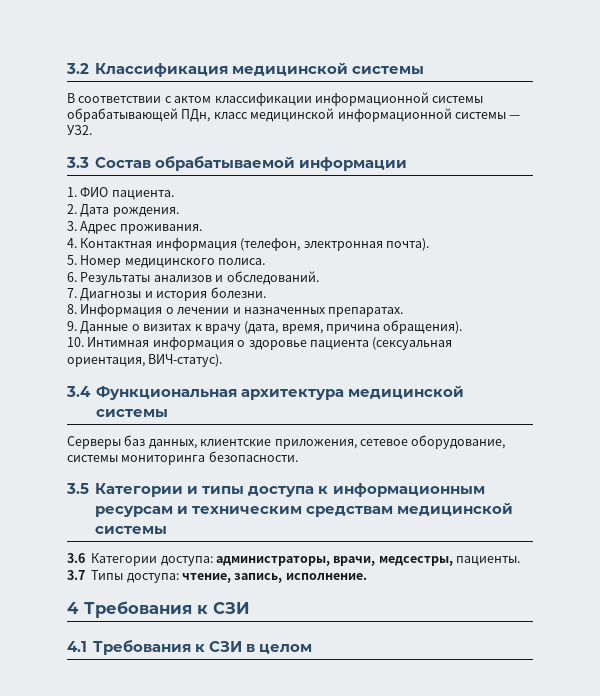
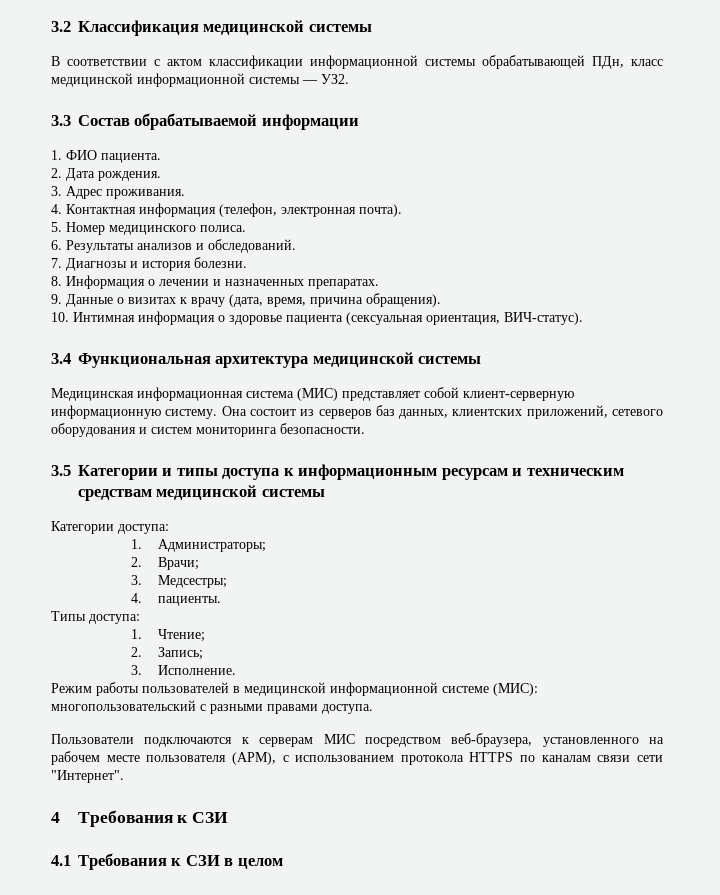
[67,435,506,449] [67,455,118,462] Серверы баз данных, клиентские приложения, сетевое оборудование, системы -> [51,387,574,401] [51,405,663,419] [51,423,192,437] Медицинская информационная система (МИС) представляет собой клиент-серверную информационную систему. Она состоит из серверов баз данных, клиентских приложений, сетевого оборудования и систем
[67,553,85,563] 3.6 -> (325, 493) none
[216,556,453,566] администраторы, врачи, медсестры, -> [131,539,266,552] [131,557,199,570] [131,575,227,588] [131,593,143,603] // 1. Администраторы; // 2. Врачи; // 3. Медсестры; // 4.
[67,570,85,580] 3.7 -> (221, 601) none
[182,573,367,583] чтение, запись, исполнение. -> [131,629,205,642] [131,647,203,660] [131,665,236,675] [51,682,538,696] [51,700,373,714] [51,733,664,747] [51,751,663,765] [51,770,124,783] // 1. Чтение; // 2. Запись; // 3. Исполнение. // Режим работы пользователей в медицинской информационной системе (МИС): многопользовательский с разными правами доступа. // Пользователи подключаются к серверам МИС посредством веб-браузера, установленного на рабочем месте пользователя (АРМ), с использованием протокола HTTPS по каналам связи сети "Интернет".

